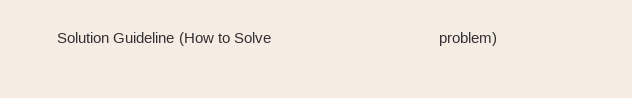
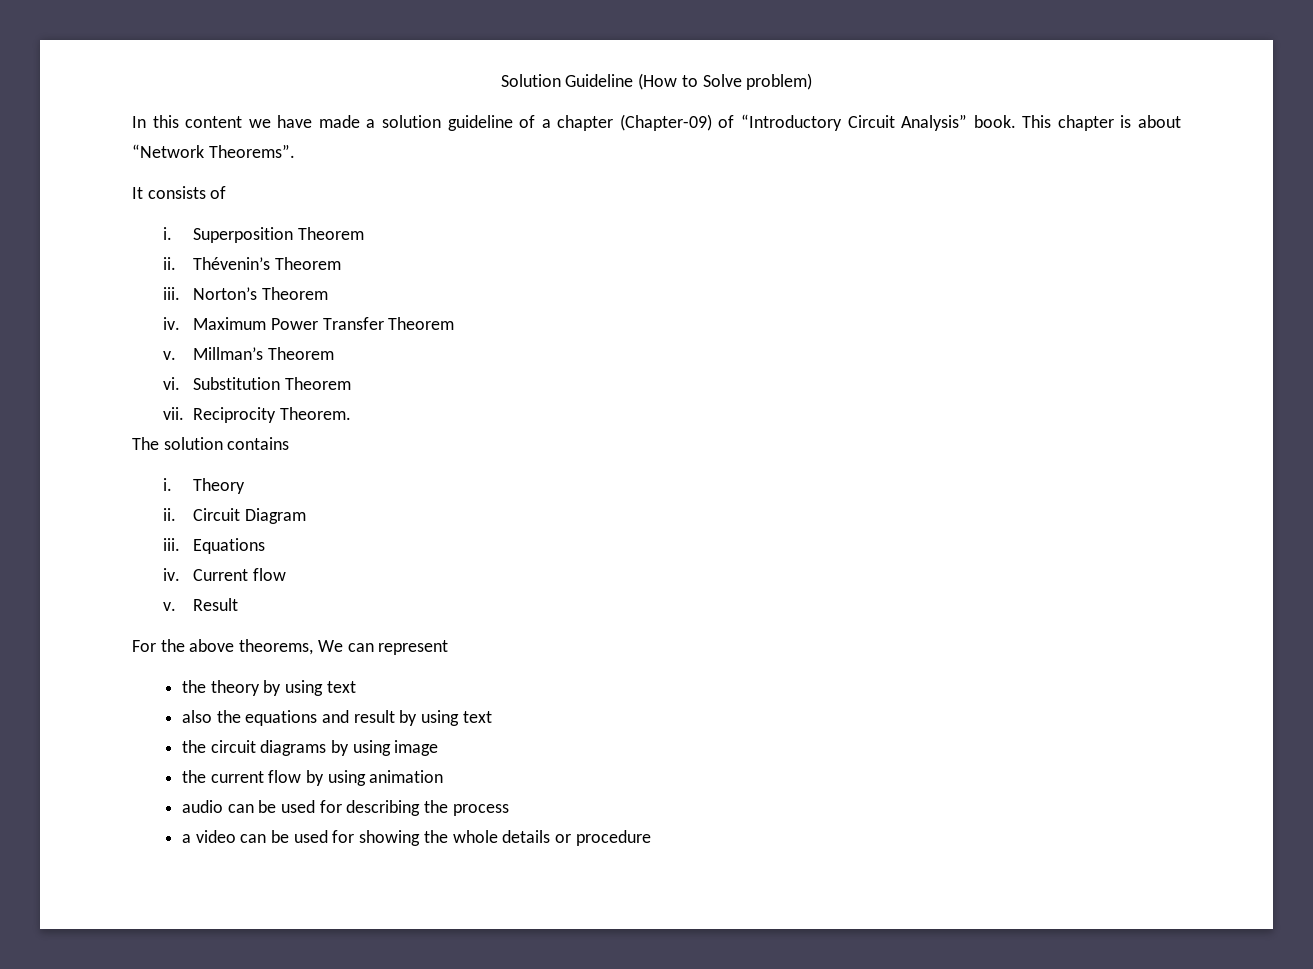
(497, 39) none -> [132,114,1181,131] [132,144,295,158] [132,186,227,199] [162,227,364,243] [162,257,341,270] [162,287,328,300] [162,317,455,330] [162,347,334,360] [162,377,351,390] [162,407,351,423] [132,437,290,450] [162,478,246,494] [162,508,306,524] [162,538,266,554] [162,568,286,581] [162,598,239,611] [132,639,449,655] [181,680,356,696] [181,710,492,726] [181,740,439,756] [181,770,444,786] [181,800,509,816] [181,830,651,846] // In this content we have made a solution guideline of a chapter (Chapter-09) of “Introductory Circuit Analysis” book. This chapter is about “Network Theorems”. // It consists of // i. Superposition Theorem // ii. Thévenin’s Theorem // iii. Norton’s Theorem // iv. Maximum Power Transfer Theorem // v. Millman’s Theorem // vi. Substitution Theorem // vii. Reciprocity Theorem. // The solution contains // i. Theory // ii. Circuit Diagram // iii. Equations // iv. Current flow // v. Result // For the above theorems, We can represent // the theory by using text // also the equations and result by using text // the circuit diagrams by using image // the current flow by using animation // audio can be used for describing the process // a video can be used for showing the whole details or procedure

